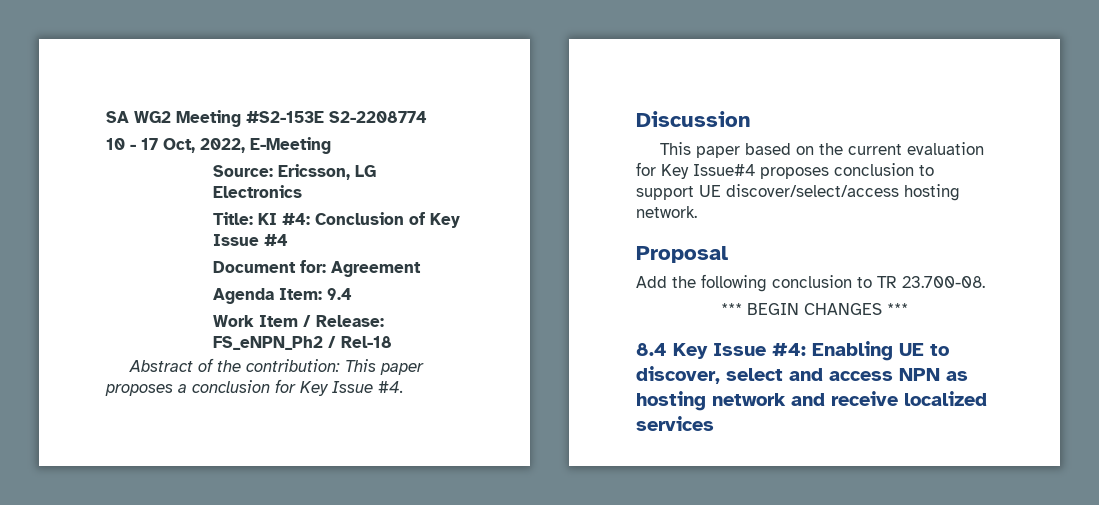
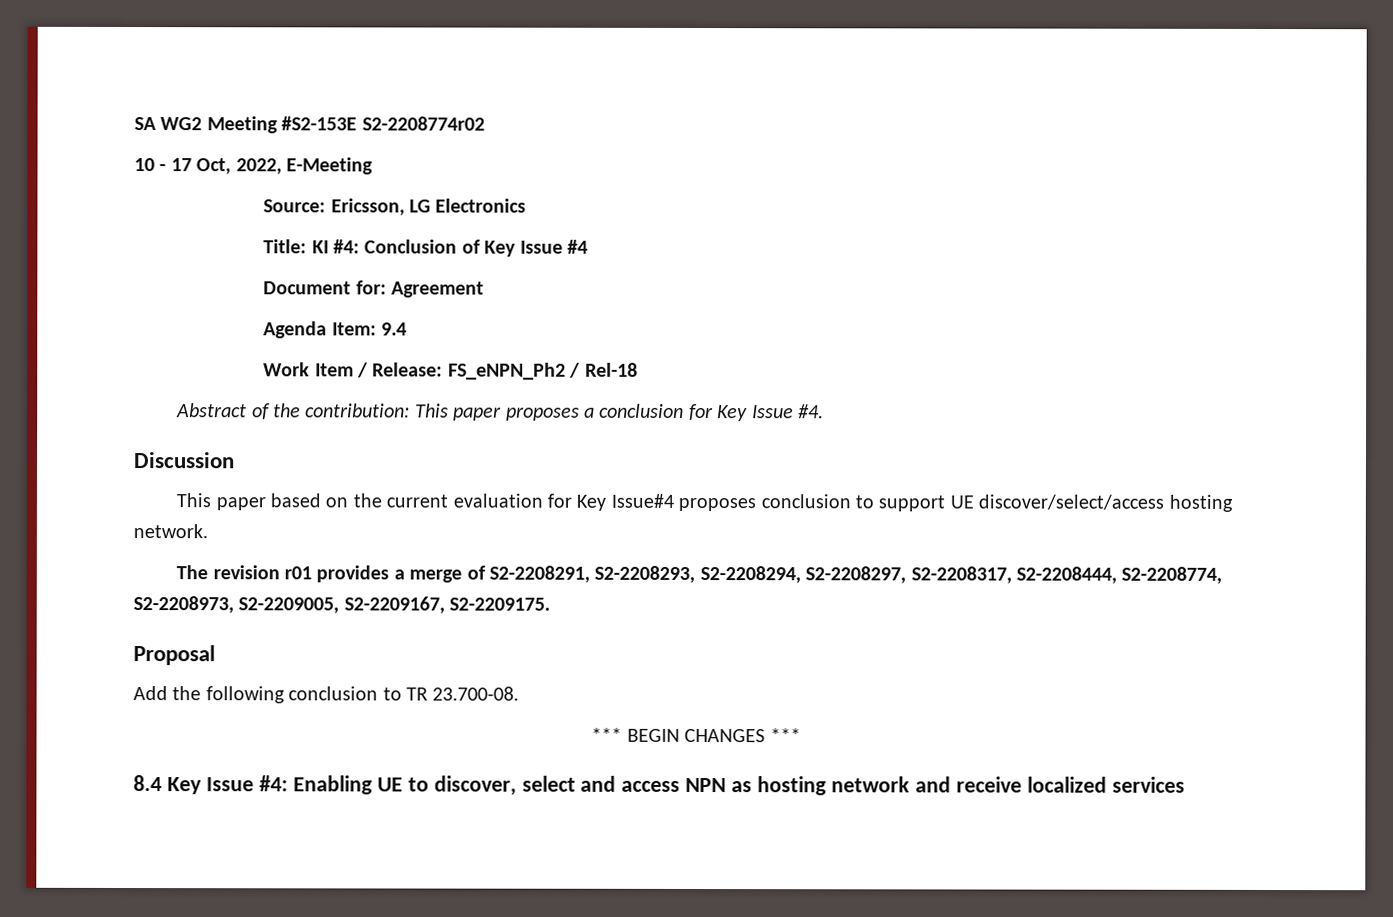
[329,111,427,123] S2-2208774 -> [361,116,485,131] S2-2208774r02
(697, 212) none -> [176,565,1223,584] [133,596,551,614] // The revision r01 provides a merge of S2-2208291, S2-2208293, S2-2208294, S2-2208297, S2-2208317, S2-2208444, S2-2208774, S2-2208973, S2-2209005, S2-2209167, S2-2209175.

